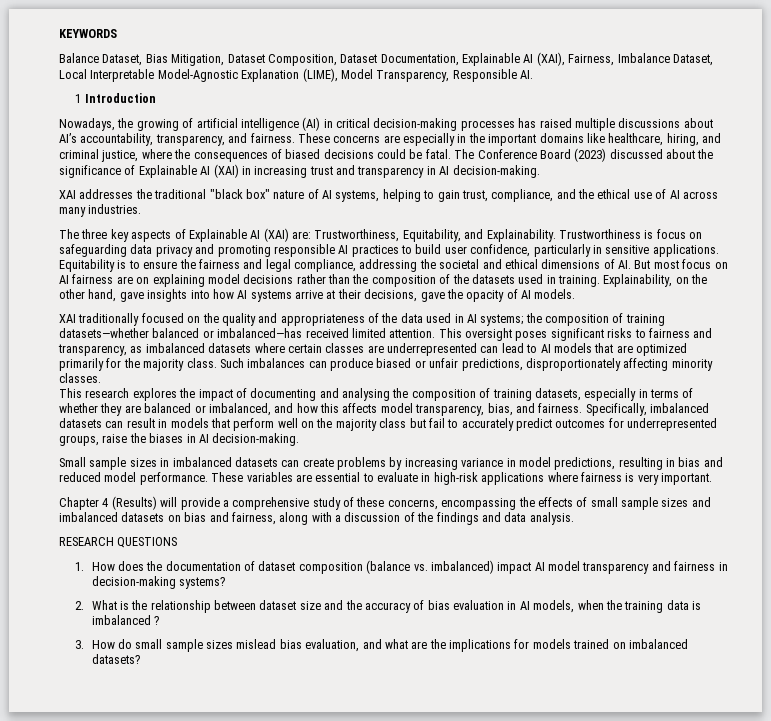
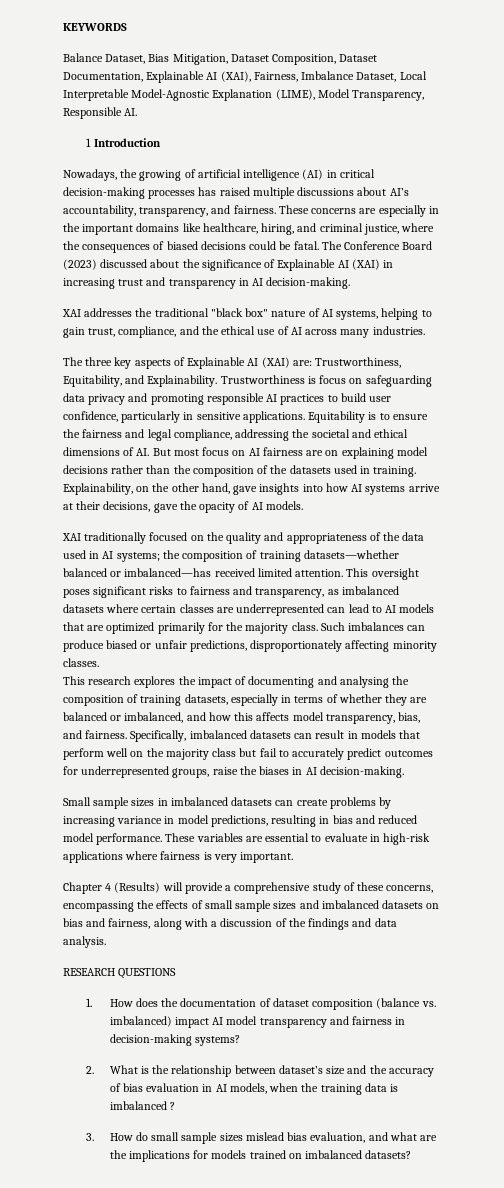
[259,600,297,610] dataset -> [278,1065,323,1074] dataset’s

